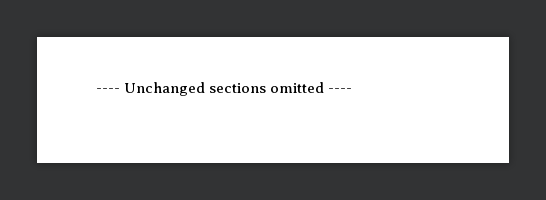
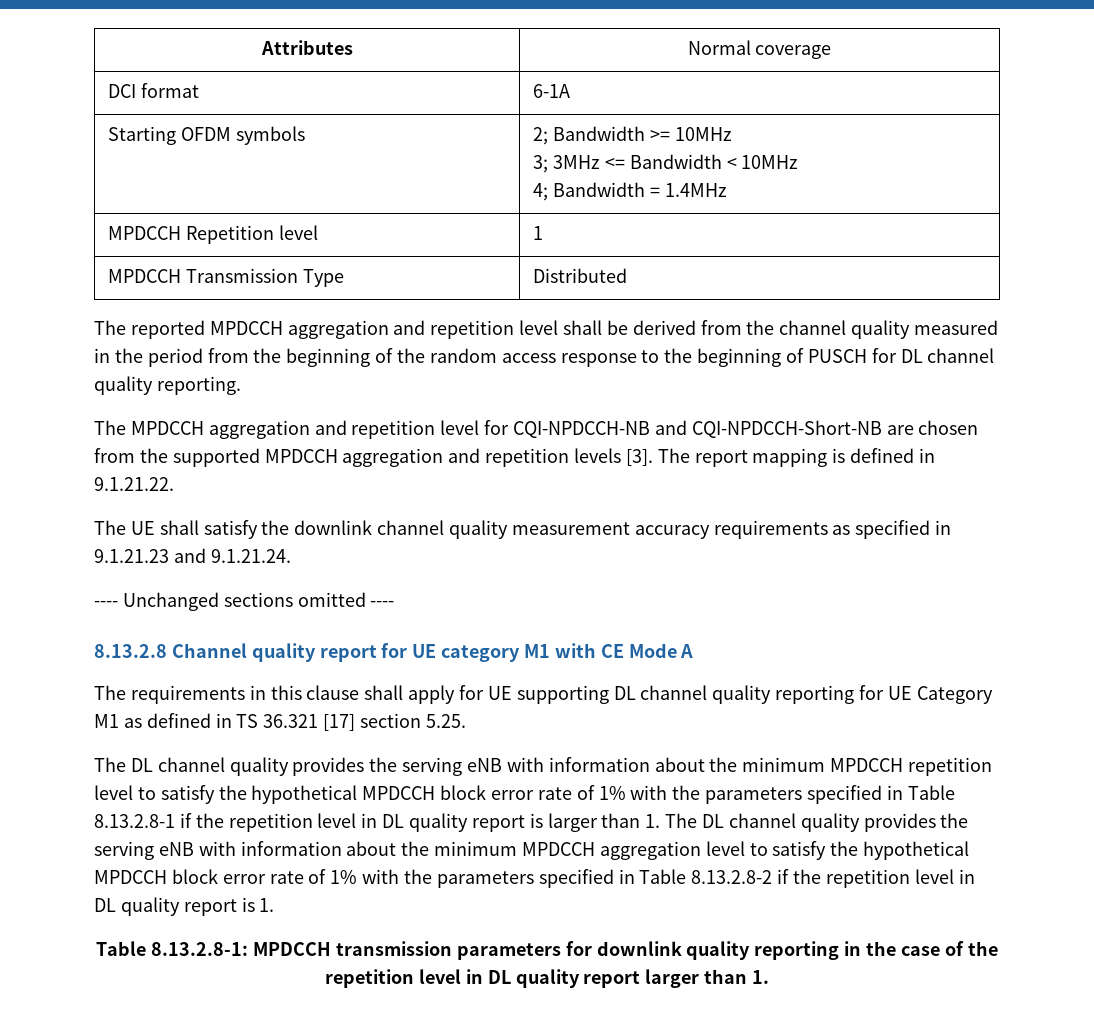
(96, 90) none -> [260,40,353,55] [687,40,832,59] [108,83,200,98] [533,84,571,98] [108,126,305,145] [533,126,732,145] [533,154,799,173] [533,182,727,201] [108,225,318,244] [533,226,544,240] [108,268,344,287] [533,268,628,283] [94,320,999,339] [94,348,995,367] [94,376,241,395] [94,420,979,439] [94,448,936,467] [94,477,174,491] [94,520,952,539] [94,548,291,563] Attributes | Normal coverage // DCI format | 6-1A // Starting OFDM symbols | 2; Bandwidth >= 10MHz // 3; 3MHz <= Bandwidth < 10MHz // 4; Bandwidth = 1.4MHz // MPDCCH Repetition level | 1 // MPDCCH Transmission Type | Distributed // The reported MPDCCH aggregation and repetition level shall be derived from the channel quality measured in the period from the beginning of the random access response to the beginning of PUSCH for DL channel quality reporting. // The MPDCCH aggregation and repetition level for CQI-NPDCCH-NB and CQI-NPDCCH-Short-NB are chosen from the supported MPDCCH aggregation and repetition levels [3]. The report mapping is defined in 9.1.21.22. // The UE shall satisfy the downlink channel quality measurement accuracy requirements as specified in 9.1.21.23 and 9.1.21.24. //
(353, 90) none -> [94,643,694,662] [94,685,993,704] [94,713,466,731] [94,757,993,776] [94,785,955,804] [94,813,969,832] [94,841,970,860] [94,869,975,888] [94,897,275,916] [96,941,998,960] [325,969,769,988] // 8.13.2.8 Channel quality report for UE category M1 with CE Mode A // The requirements in this clause shall apply for UE supporting DL channel quality reporting for UE Category M1 as defined in TS 36.321 [17] section 5.25. // The DL channel quality provides the serving eNB with information about the minimum MPDCCH repetition level to satisfy the hypothetical MPDCCH block error rate of 1% with the parameters specified in Table 8.13.2.8-1 if the repetition level in DL quality report is larger than 1. The DL channel quality provides the serving eNB with information about the minimum MPDCCH aggregation level to satisfy the hypothetical MPDCCH block error rate of 1% with the parameters specified in Table 8.13.2.8-2 if the repetition level in DL quality report is 1. // Table 8.13.2.8-1: MPDCCH transmission parameters for downlink quality reporting in the case of the repetition level in DL quality report larger than 1.

